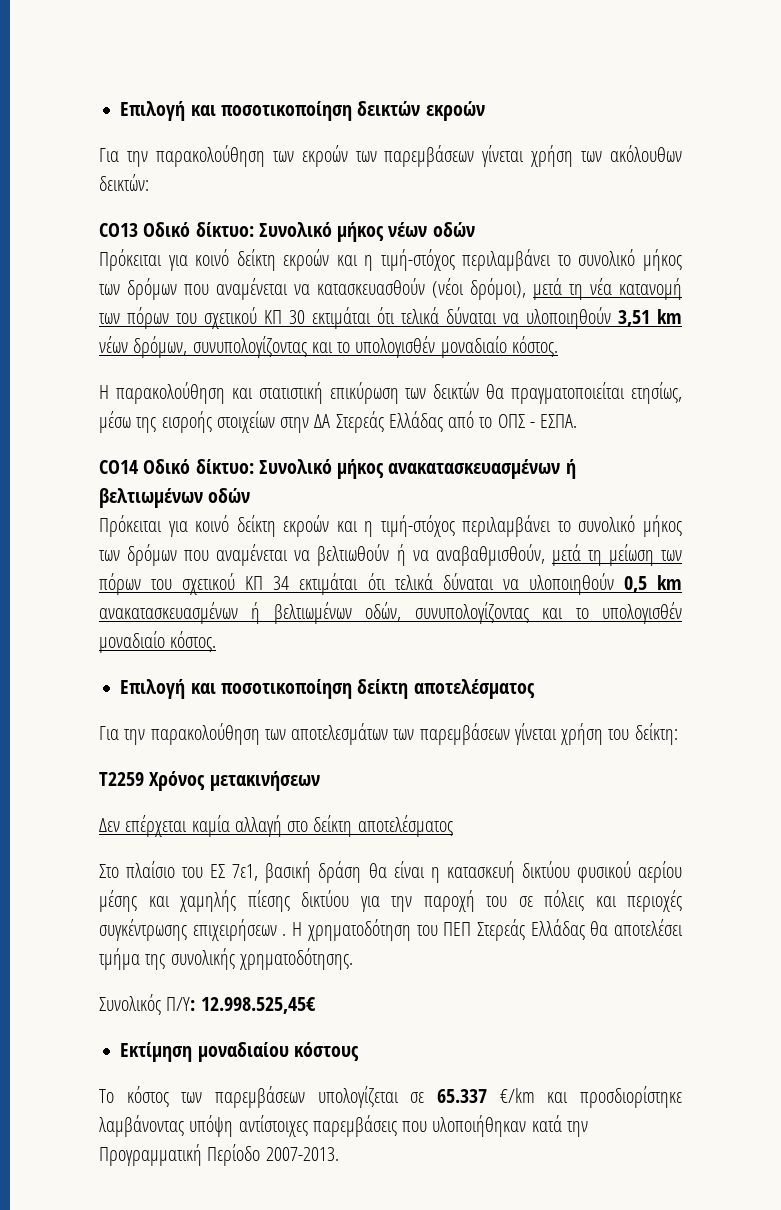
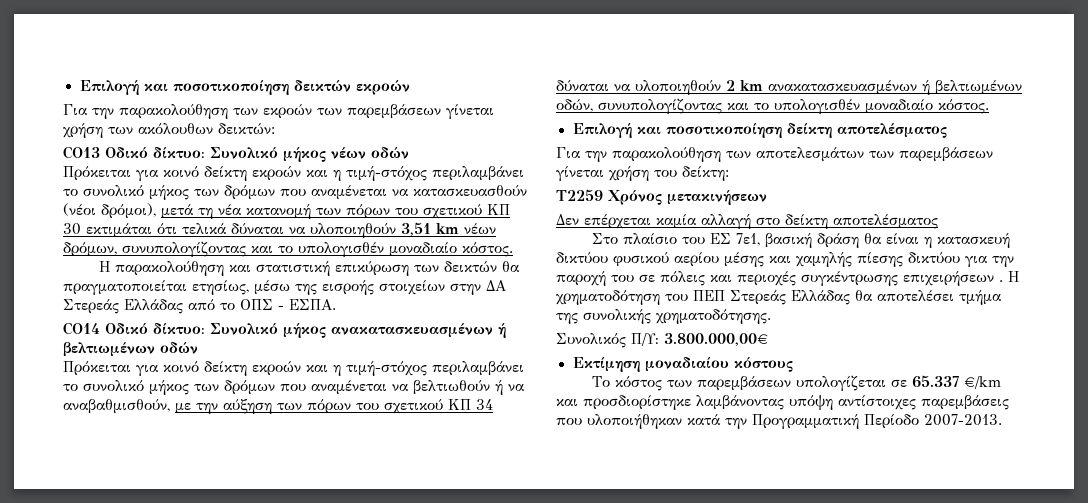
[551,544,654,566] μετά τη μείωση -> [175,399,272,414] με την αύξηση
[299,573,647,595] εκτιμάται ότι τελικά δύναται να υλοποιηθούν 0,5 -> [556,80,735,95] δύναται να υλοποιηθούν 2
[200,997,316,1014] 12.998.525,45€ -> [664,333,768,346] 3.800.000,00€

